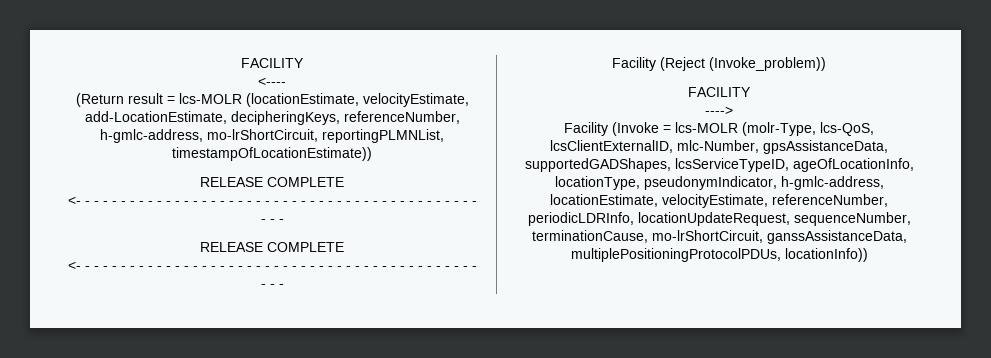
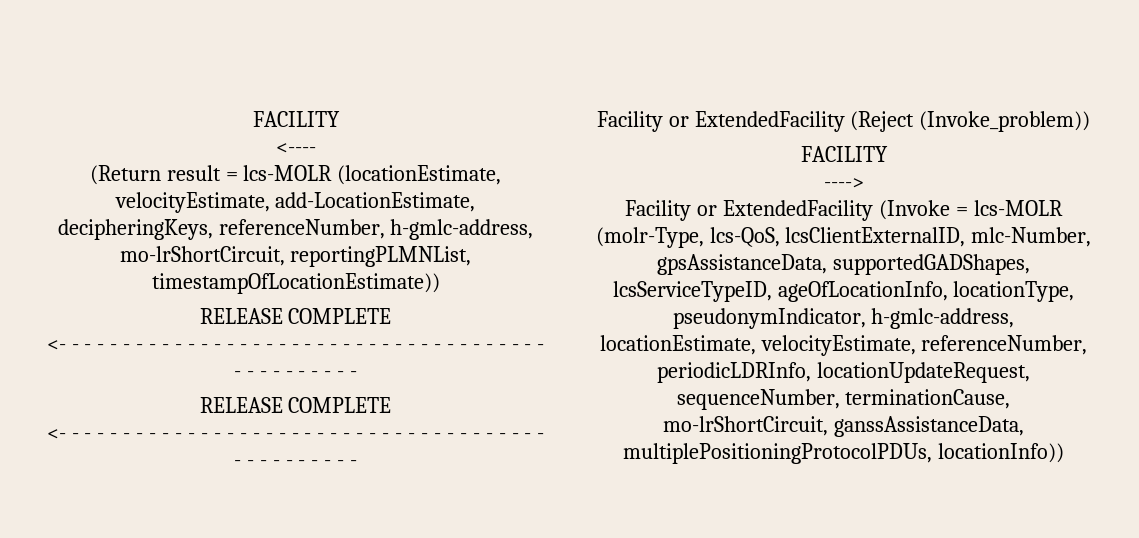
(656, 64) none -> [668,111,845,132] or ExtendedFacility
(608, 129) none -> [697,200,874,221] or ExtendedFacility

